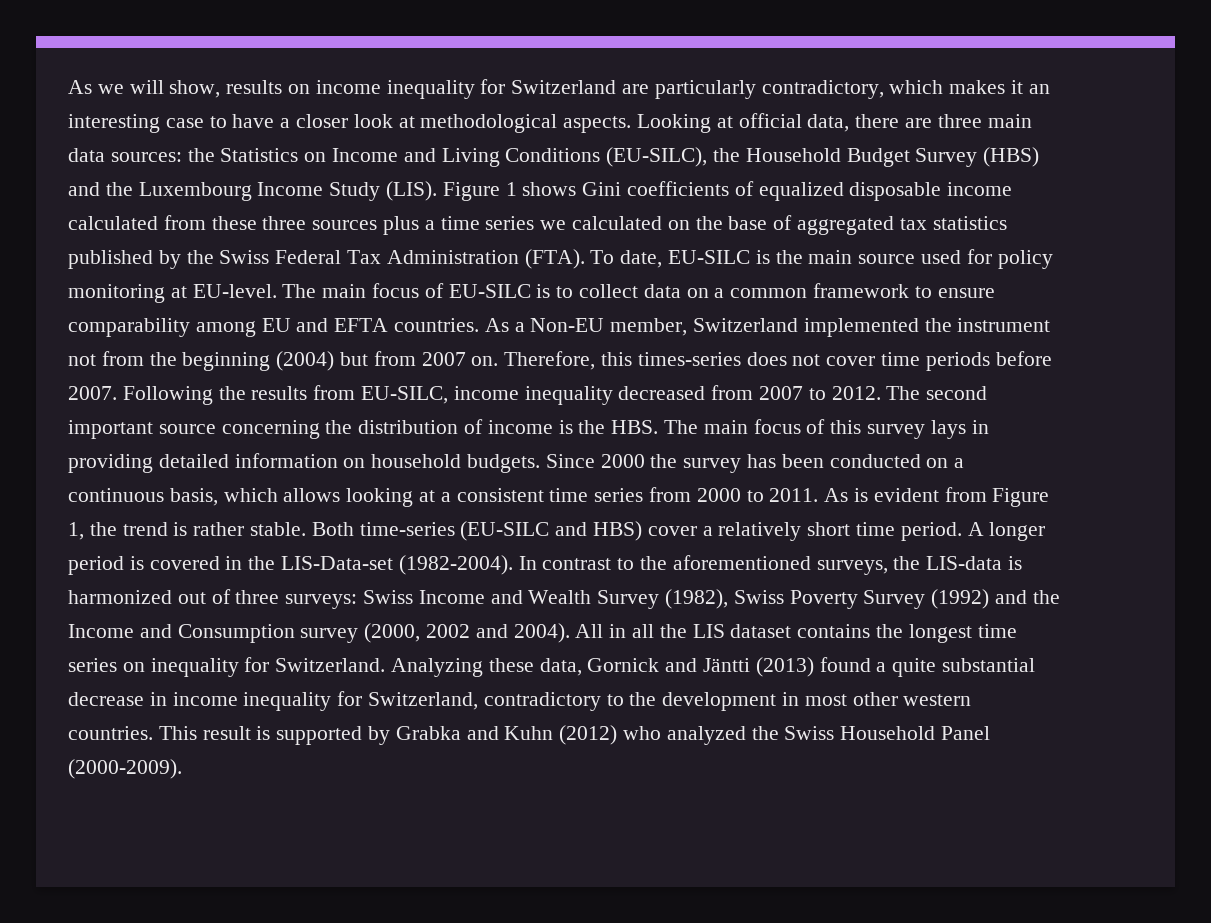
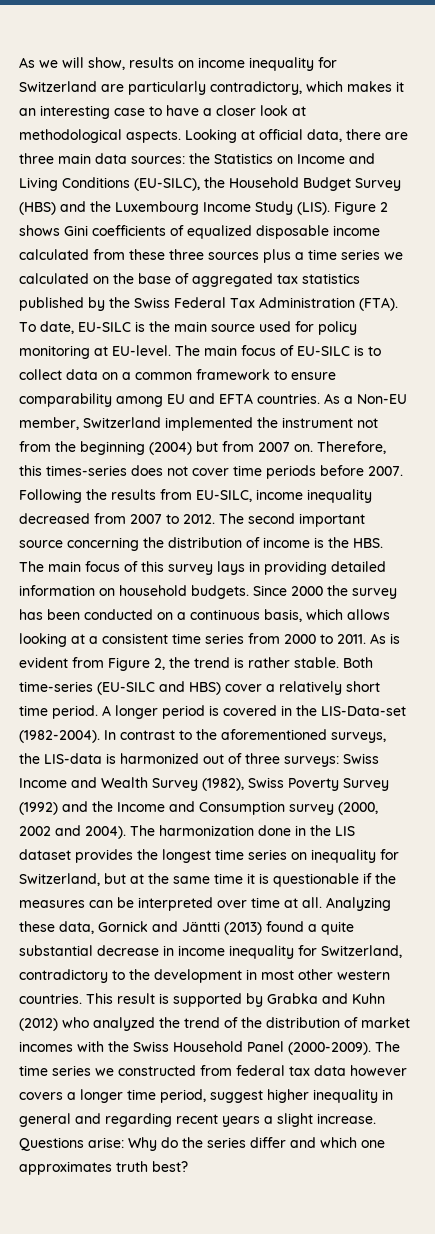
[505,182,517,196] 1 -> [380,202,388,212] 2
[68,522,84,540] 1, -> [154,658,165,670] 2,
[575,624,655,638] All in all -> [130,825,306,836] The harmonization done in
[797,624,871,638] contains -> [75,849,133,863] provides
[275,658,386,672] Switzerland. -> [19,873,396,887] [19,897,322,911] Switzerland, but at the same time it is questionable if the measures can be interpreted over time at all.
[784,726,991,740] [68,759,182,779] Swiss Household Panel (2000-2009). -> [184,1017,410,1028] [19,1041,400,1055] [19,1065,407,1076] [19,1089,393,1103] [19,1113,376,1127] [19,1137,385,1151] [19,1161,188,1175] trend of the distribution of market incomes with the Swiss Household Panel (2000-2009). The time series we constructed from federal tax data however covers a longer time period, suggest higher inequality in general and regarding recent years a slight increase. Questions arise: Why do the series differ and which one approximates truth best?

